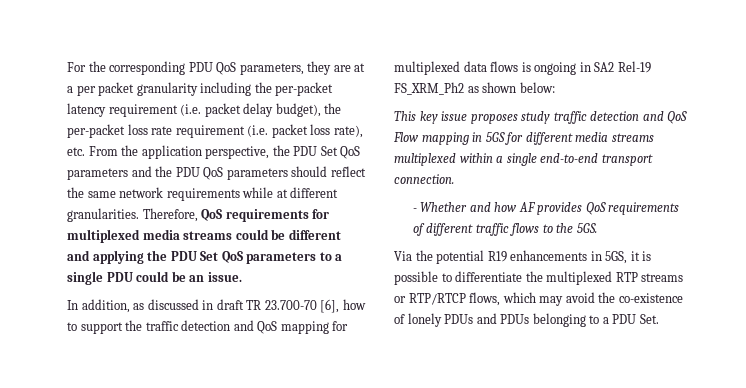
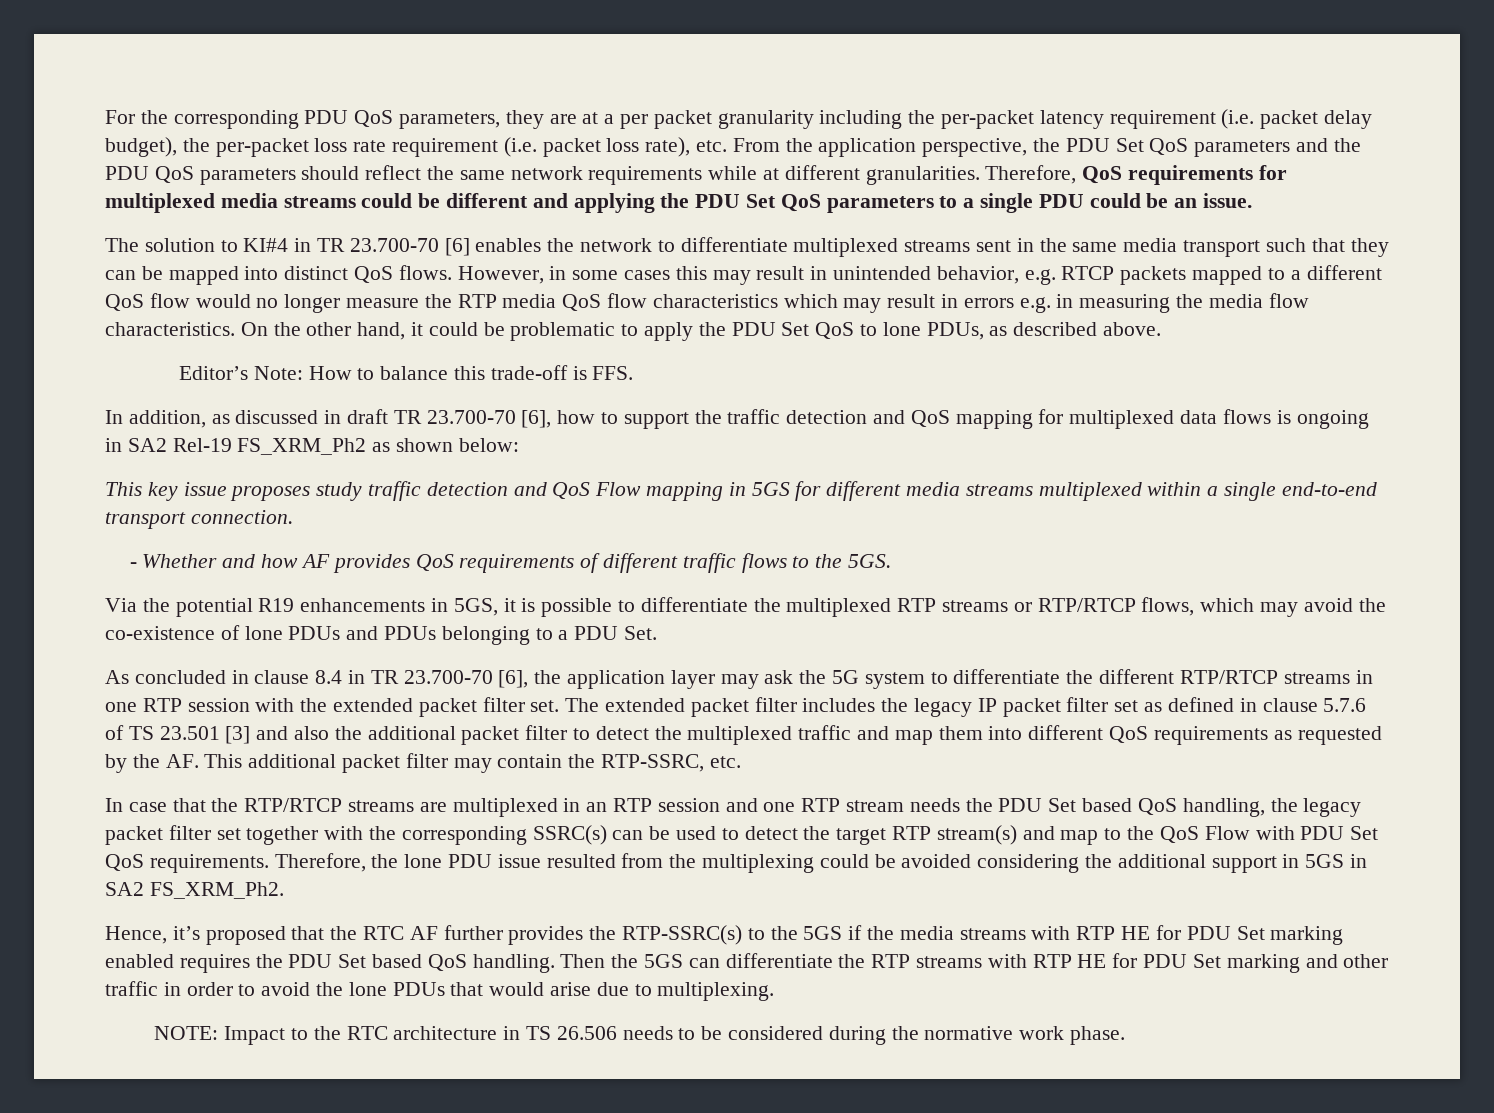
(242, 277) none -> [105,237,1389,257] [105,265,1382,285] [105,293,1309,313] [105,322,1162,341] [179,365,634,380] // The solution to KI#4 in TR 23.700-70 [6] enables the network to differentiate multiplexed streams sent in the same media transport such that they can be mapped into distinct QoS flows. However, in some cases this may result in unintended behavior, e.g. RTCP packets mapped to a different QoS flow would no longer measure the RTP media QoS flow characteristics which may result in errors e.g. in measuring the media flow characteristics. On the other hand, it could be problematic to apply the PDU Set QoS to lone PDUs, as described above. // Editor’s Note: How to balance this trade-off is FFS.
[407,313,442,327] lonely -> [244,626,283,640] lone
(659, 319) none -> [105,669,1373,689] [105,697,1367,717] [105,725,1382,745] [105,753,741,773] [105,798,1362,817] [105,825,1379,845] [105,853,1368,873] [105,882,284,899] [105,925,1344,945] [105,953,1389,973] [105,981,775,1001] [154,1026,1126,1045] // As concluded in clause 8.4 in TR 23.700-70 [6], the application layer may ask the 5G system to differentiate the different RTP/RTCP streams in one RTP session with the extended packet filter set. The extended packet filter includes the legacy IP packet filter set as defined in clause 5.7.6 of TS 23.501 [3] and also the additional packet filter to detect the multiplexed traffic and map them into different QoS requirements as requested by the AF. This additional packet filter may contain the RTP-SSRC, etc. // In case that the RTP/RTCP streams are multiplexed in an RTP session and one RTP stream needs the PDU Set based QoS handling, the legacy packet filter set together with the corresponding SSRC(s) can be used to detect the target RTP stream(s) and map to the QoS Flow with PDU Set QoS requirements. Therefore, the lone PDU issue resulted from the multiplexing could be avoided considering the additional support in 5GS in SA2 FS_XRM_Ph2. // Hence, it’s proposed that the RTC AF further provides the RTP-SSRC(s) to the 5GS if the media streams with RTP HE for PDU Set marking enabled requires the PDU Set based QoS handling. Then the 5GS can differentiate the RTP streams with RTP HE for PDU Set marking and other traffic in order to avoid the lone PDUs that would arise due to multiplexing. // NOTE: Impact to the RTC architecture in TS 26.506 needs to be considered during the normative work phase.

